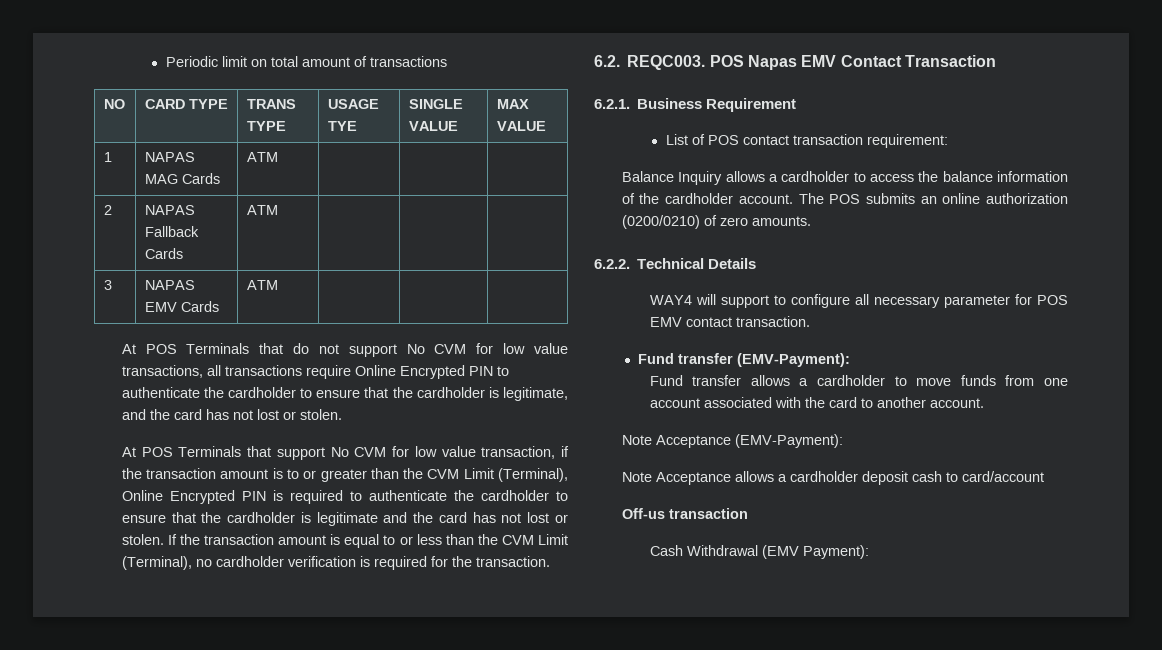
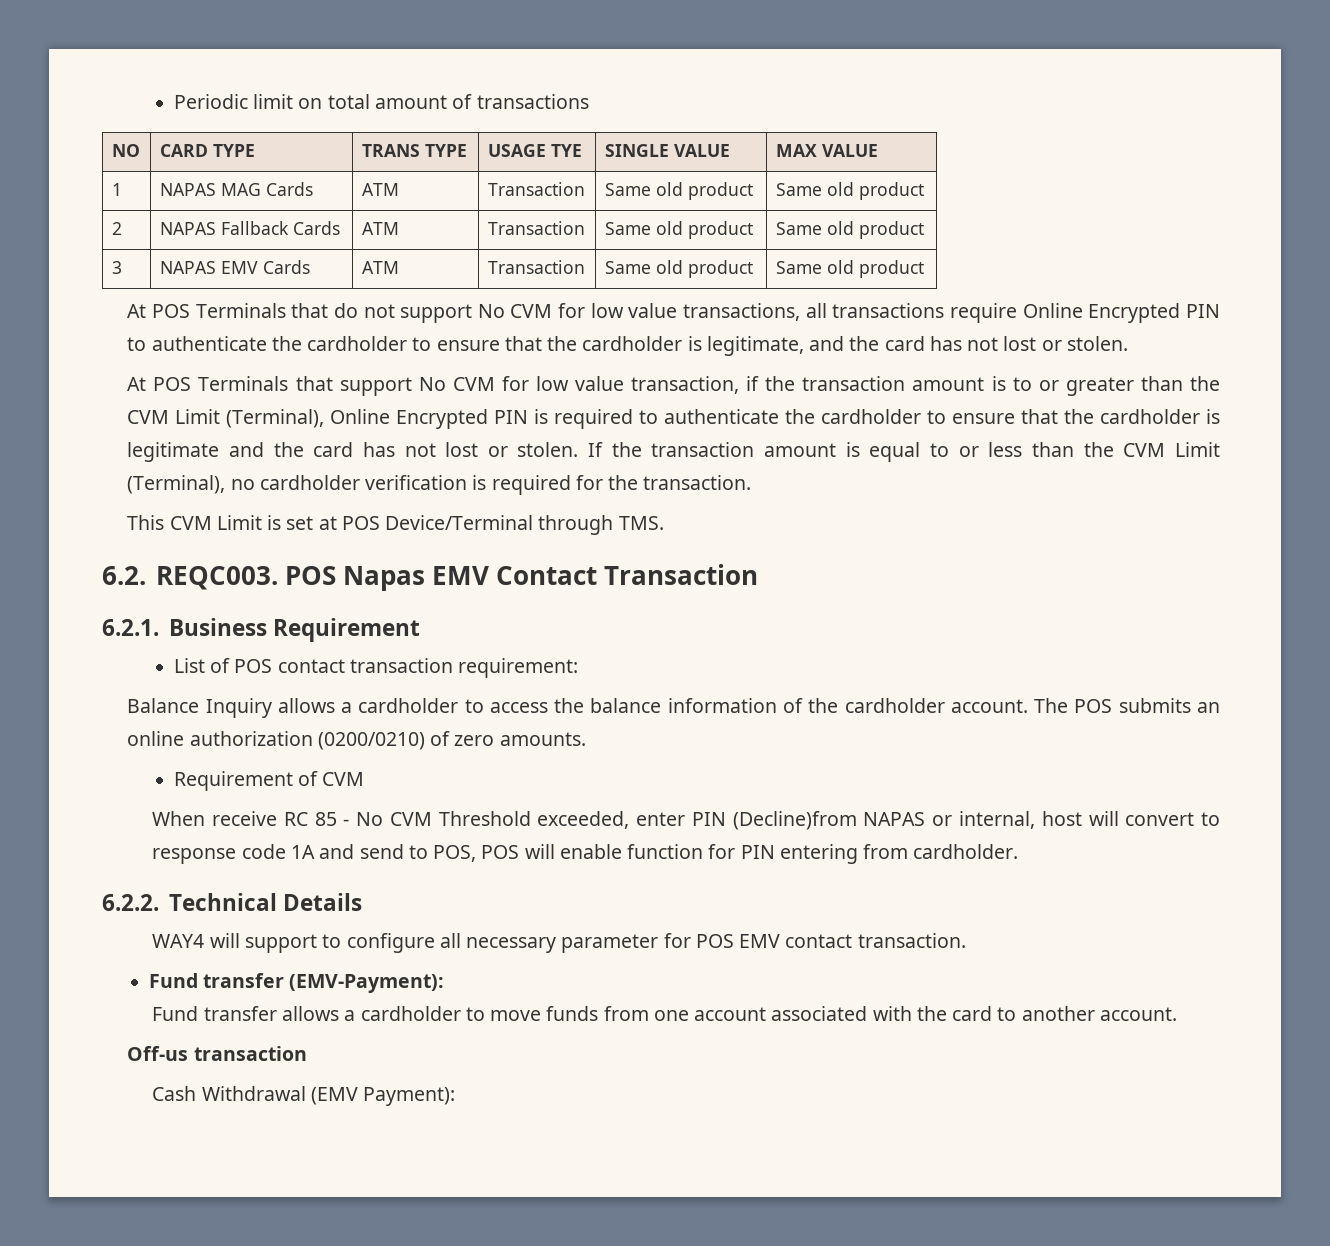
(278, 157) | | -> [487,182,585,196] [604,182,753,200] [775,182,924,200] Transaction | Same old product | Same old product
(278, 210) | | -> [487,221,585,235] [604,221,753,239] [775,221,924,239] Transaction | Same old product | Same old product
(278, 285) | | -> [487,260,585,274] [604,260,753,278] [775,260,924,278] Transaction | Same old product | Same old product
(550, 561) none -> [127,515,664,535] // This CVM Limit is set at POS Device/Terminal through TMS.
(811, 221) none -> [173,771,365,791] [152,811,1220,830] [152,844,1019,864] // Requirement of CVM // When receive RC 85 - No CVM Threshold exceeded, enter PIN (Decline)from NAPAS or internal, host will convert to response code 1A and send to POS, POS will enable function for PIN entering from cardholder.
[621,434,843,448] [621,471,1044,485] // Note Acceptance (EMV-Payment): // Note Acceptance allows a cardholder deposit cash to card/account -> (1177, 1014) none

